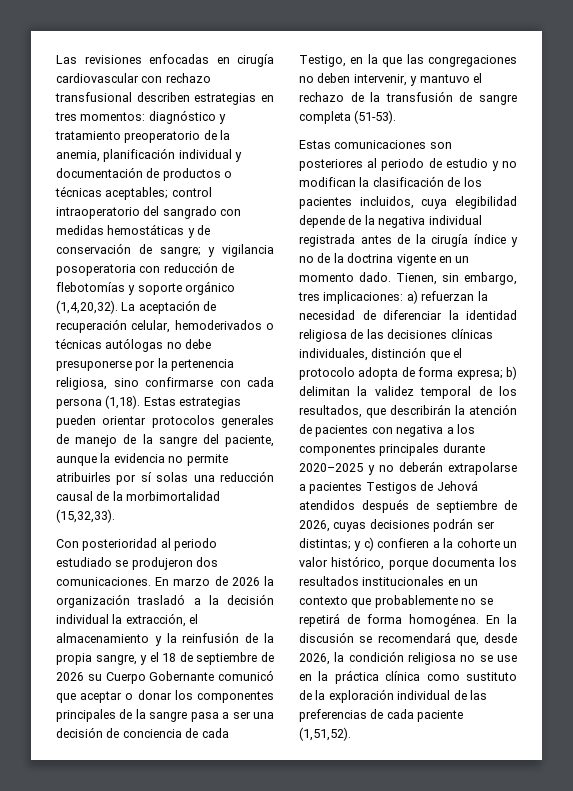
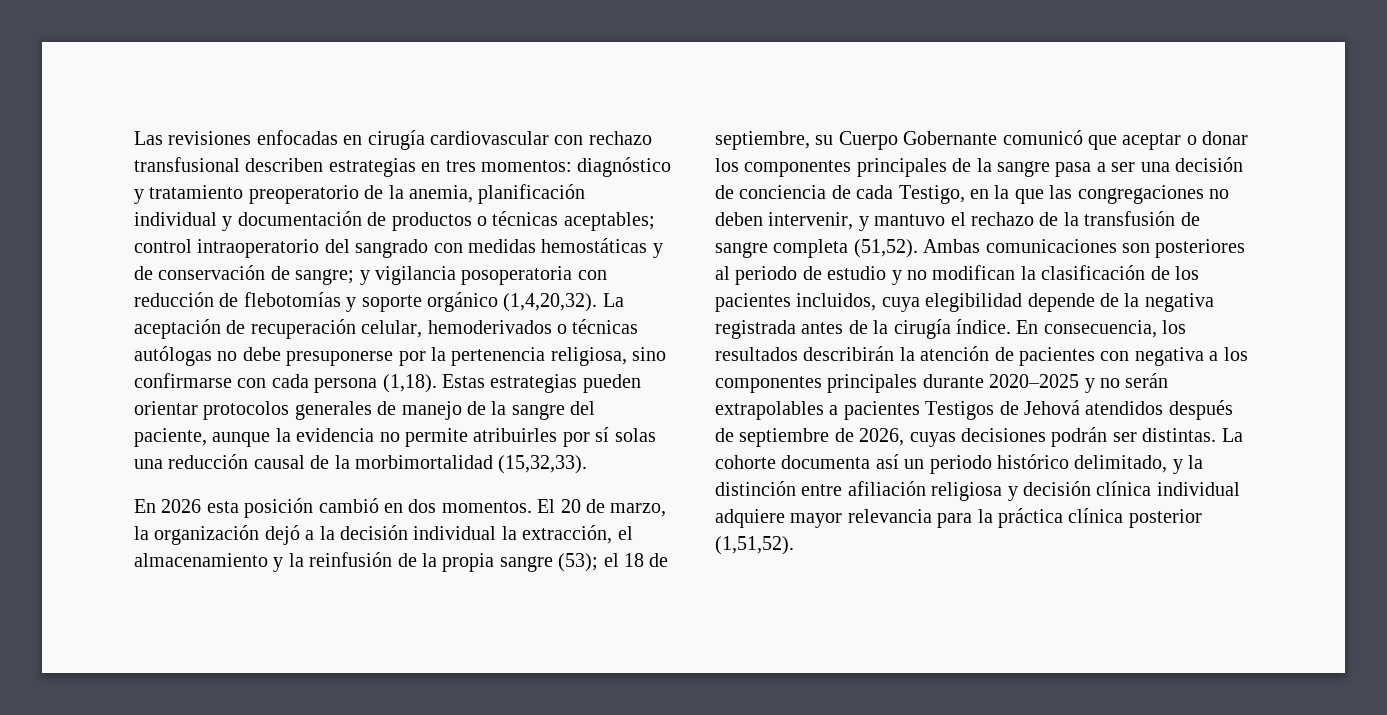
[56,538,218,551] [56,557,219,570] [56,576,260,586] Con posterioridad al periodo estudiado se produjeron dos comunicaciones. En marzo de 2026 -> [134,498,667,518] En 2026 esta posición cambió en dos momentos. El 20 de marzo,
[137,594,186,605] trasladó -> [264,525,300,545] dejó
[95,654,148,665] sangre, y -> [499,553,599,572] sangre (53);
[196,652,274,665] [56,672,84,681] septiembre de 2026 -> [715,131,810,150] septiembre,
[354,110,397,124] [299,140,331,149] (51-53). // Estas -> [853,239,981,258] (51,52). Ambas
[428,215,482,225] individual -> (1214, 302) none
[473,234,518,247] [299,253,470,266] [299,272,517,285] [298,290,488,304] [299,310,517,320] [299,329,493,342] [299,347,463,361] [299,366,517,380] [299,386,517,399] [299,405,386,418] índice y no de la doctrina vigente en un momento dado. Tienen, sin embargo, tres implicaciones: a) refuerzan la necesidad de diferenciar la identidad religiosa de las decisiones clínicas individuales, distinción que el protocolo adopta de forma expresa; b) delimitan la validez temporal de los resultados, que -> [956,319,1187,338] [715,347,798,361] índice. En consecuencia, los resultados
[399,461,517,475] deberán extrapolarse -> [1125,373,1169,388] [715,401,824,420] serán extrapolables
[299,537,517,551] [299,556,517,570] [299,576,479,586] [299,595,493,608] [299,613,517,627] [299,632,517,646] [299,651,517,665] [299,670,517,684] [299,689,487,703] [299,709,464,722] distintas; y c) confieren a la cohorte un valor histórico, porque documenta los resultados institucionales en un contexto que probablemente no se repetirá de forma homogénea. En la discusión se recomendará que, desde 2026, la condición religiosa no se use en la práctica clínica como sustituto de la exploración individual de las preferencias de cada paciente -> [1142,428,1243,442] [715,454,1204,474] [715,481,1240,501] [715,508,1202,528] distintas. La cohorte documenta así un periodo histórico delimitado, y la distinción entre afiliación religiosa y decisión clínica individual adquiere mayor relevancia para la práctica clínica posterior

